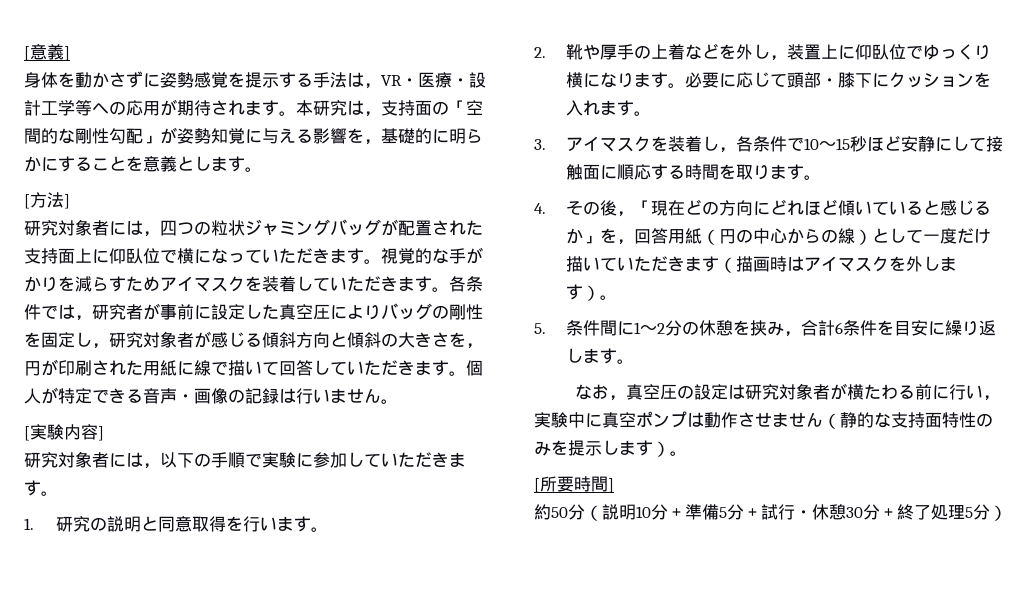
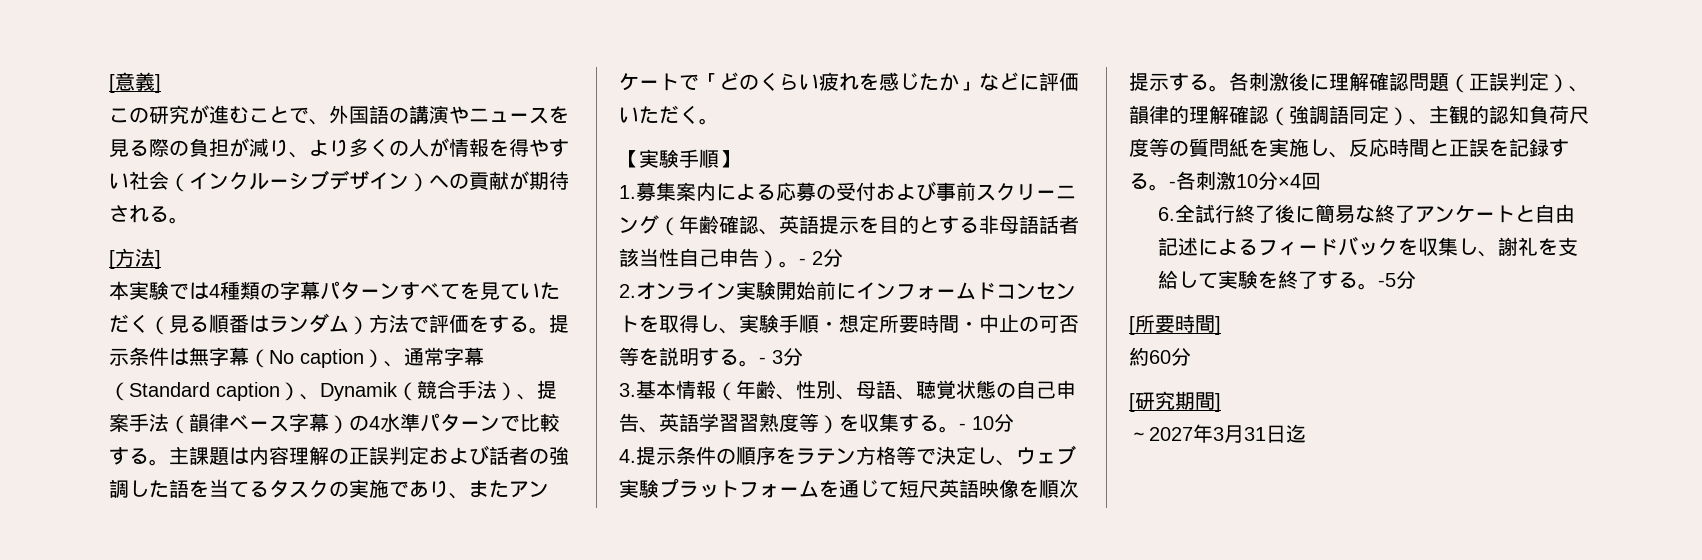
[24,71,486,89] [24,99,483,117] [24,127,483,145] [24,156,262,172] [24,192,70,209] [24,219,483,237] [24,247,483,264] [24,276,483,292] [24,303,483,321] [24,331,483,349] [24,359,483,376] [24,387,398,404] [24,424,104,441] [24,451,466,469] [24,480,58,496] [24,516,328,532] [534,43,991,61] [565,72,991,88] [565,100,651,116] [534,135,1003,153] [565,164,821,180] [534,199,991,217] [565,228,991,245] [565,256,957,273] [565,284,617,301] [534,320,996,337] [565,348,634,364] [574,383,1000,401] [534,411,993,429] [534,440,687,457] 身体を動かさずに姿勢感覚を提示する手法は，VR・医療・設計工学等への応用が期待されます。本研究は，支持面の「空間的な剛性勾配」が姿勢知覚に与える影響を，基礎的に明らかにすることを意義とします。 // [方法] // 研究対象者には，四つの粒状ジャミングバッグが配置された支持面上に仰臥位で横になっていただきます。視覚的な手がかりを減らすためアイマスクを装着していただきます。各条件では，研究者が事前に設定した真空圧によりバッグの剛性を固定し，研究対象者が感じる傾斜方向と傾斜の大きさを，円が印刷された用紙に線で描いて回答していただきます。個人が特定できる音声・画像の記録は行いません。 // [実験内容] // 研究対象者には，以下の手順で実験に参加していただきます。 // 1.研究の説明と同意取得を行います。 // 2.靴や厚手の上着などを外し，装置上に仰臥位でゆっくり横になります。必要に応じて頭部・膝下にクッションを入れます。 // 3.アイマスクを装着し，各条件で10〜15秒ほど安静にして接触面に順応する時間を取ります。 // 4.その後，「現在どの方向にどれほど傾いていると感じるか」を，回答用紙（円の中心からの線）として一度だけ描いていただきます（描画時はアイマスクを外します）。 // 5.条件間に1〜2分の休憩を挟み，合計6条件を目安に繰り返します。 // なお，真空圧の設定は研究対象者が横たわる前に行い，実験中に真空ポンプは動作させません（静的な支持面特性のみを提示します）。 -> [109,105,569,125] [109,138,569,158] [109,170,569,192] [109,205,189,224] [109,248,161,269] [109,281,560,300] [109,313,569,335] [109,347,484,368] [109,380,557,401] [109,413,560,434] [109,445,569,466] [109,479,549,499] [619,72,1079,91] [619,105,719,125] [619,149,739,168] [619,181,1076,201] [619,215,1079,236] [619,248,843,269] [619,281,1076,300] [619,314,1079,334] [619,347,803,367] [619,380,1076,401] [619,413,1014,434] [619,445,1076,466] [619,478,1079,498] [1129,72,1589,93] [1129,105,1589,126] [1129,138,1569,158] [1129,171,1321,191] [1158,204,1576,224] [1158,236,1579,257] [1158,270,1417,290] この研究が進むことで、外国語の講演やニュースを見る際の負担が減り、より多くの人が情報を得やすい社会（インクルーシブデザイン）への貢献が期待される。 // [方法] // 本実験では4種類の字幕パターンすべてを見ていただく（見る順番はランダム）方法で評価をする。提示条件は無字幕（No caption）、通常字幕（Standard caption）、Dynamik（競合手法）、提案手法（韻律ベース字幕）の4水準パターンで比較する。主課題は内容理解の正誤判定および話者の強調した語を当てるタスクの実施であり、またアンケートで「どのくらい疲れを感じたか」などに評価いただく。 // 【実験手順】 // 1.募集案内による応募の受付および事前スクリーニング（年齢確認、英語提示を目的とする非母語話者該当性自己申告）。- 2分 // 2.オンライン実験開始前にインフォームドコンセントを取得し、実験手順・想定所要時間・中止の可否等を説明する。- 3分 // 3.基本情報（年齢、性別、母語、聴覚状態の自己申告、英語学習習熟度等）を収集する。- 10分 // 4.提示条件の順序をラテン方格等で決定し、ウェブ実験プラットフォームを通じて短尺英語映像を順次提示する。各刺激後に理解確認問題（正誤判定）、韻律的理解確認（強調語同定）、主観的認知負荷尺度等の質問紙を実施し、反応時間と正誤を記録する。-各刺激10分×4回 // 6.全試行終了後に簡易な終了アンケートと自由記述によるフィードバックを収集し、謝礼を支給して実験を終了する。-5分
[551,504,1007,521] 50分（説明10分＋準備5分＋試行・休憩30分＋終了処理5分） -> [1149,347,1191,366] [1129,391,1221,412] [1129,424,1306,443] 60分 // [研究期間] // ～2027年3月31日迄

